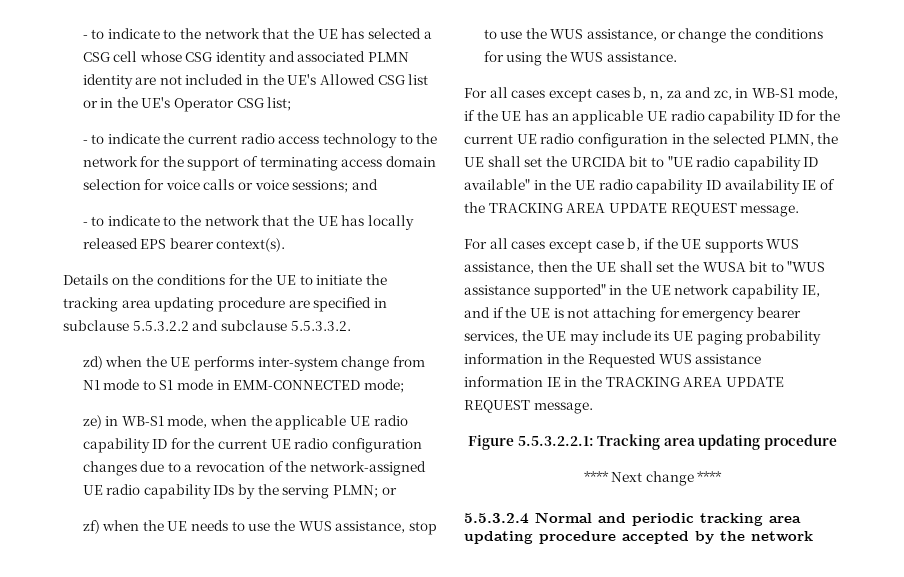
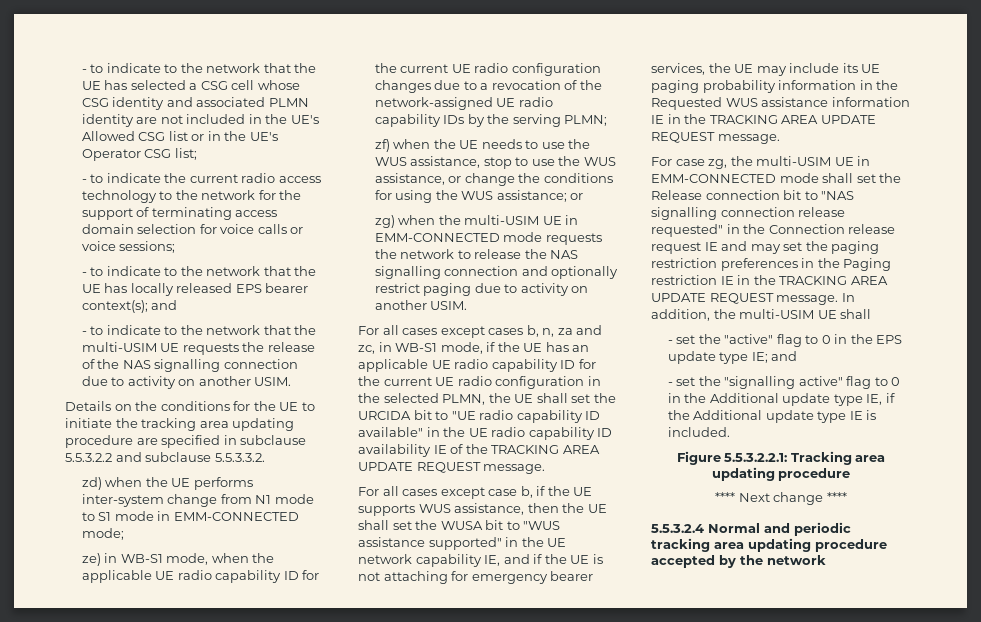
[352,179,379,190] and -> (176, 247) none
[216,238,286,252] context(s). -> [81,300,178,313] [81,325,317,335] [81,342,315,355] [81,359,298,372] [81,376,292,389] context(s); and // - to indicate to the network that the multi-USIM UE requests the release of the NAS signalling connection due to activity on another USIM.
[381,487,397,495] or -> (608, 120) none
[607,52,678,62] assistance. -> [496,190,584,202] [374,215,579,228] [374,232,602,245] [374,249,579,259] [374,266,619,279] [374,283,589,296] [374,300,468,310] assistance; or // zg) when the multi-USIM UE in EMM-CONNECTED mode requests the network to release the NAS signalling connection and optionally restrict paging due to activity on another USIM.
(593, 408) none -> [651,156,871,169] [651,173,902,183] [651,190,855,200] [651,207,846,220] [651,224,896,237] [651,241,880,254] [651,258,892,271] [651,275,888,285] [651,293,855,305] [651,309,872,321] [667,334,903,347] [667,351,798,364] [667,376,901,389] [667,393,895,406] [667,410,877,423] [667,427,730,437] // For case zg, the multi-USIM UE in EMM-CONNECTED mode shall set the Release connection bit to "NAS signalling connection release requested" in the Connection release request IE and may set the paging restriction preferences in the Paging restriction IE in the TRACKING AREA UPDATE REQUEST message. In addition, the multi-USIM UE shall // - set the "active" flag to 0 in the EPS update type IE; and // - set the "signalling active" flag to 0 in the Additional update type IE, if the Additional update type IE is included.

